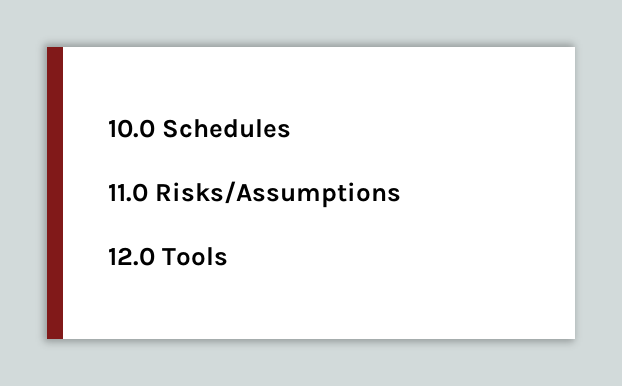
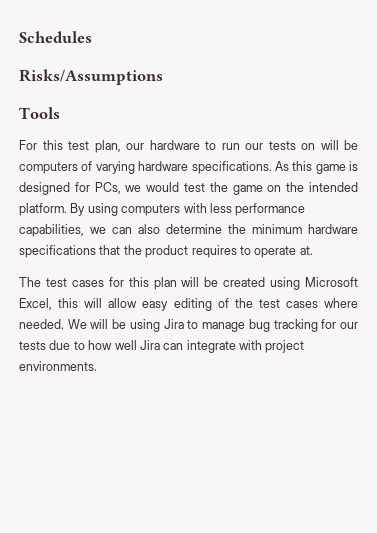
[108,119,155,138] 10.0 -> (19, 37) none
[108,183,148,202] 11.0 -> (92, 37) none
[108,247,155,266] 12.0 -> (163, 77) none
(229, 256) none -> [19,140,358,153] [19,161,358,174] [19,182,359,195] [19,203,306,216] [19,224,358,237] [19,245,313,258] [19,277,358,290] [19,298,358,311] [19,319,358,332] [19,340,305,353] [19,361,97,371] // For this test plan, our hardware to run our tests on will be computers of varying hardware specifications. As this game is designed for PCs, we would test the game on the intended platform. By using computers with less performance capabilities, we can also determine the minimum hardware specifications that the product requires to operate at. // The test cases for this plan will be created using Microsoft Excel, this will allow easy editing of the test cases where needed. We will be using Jira to manage bug tracking for our tests due to how well Jira can integrate with project environments.

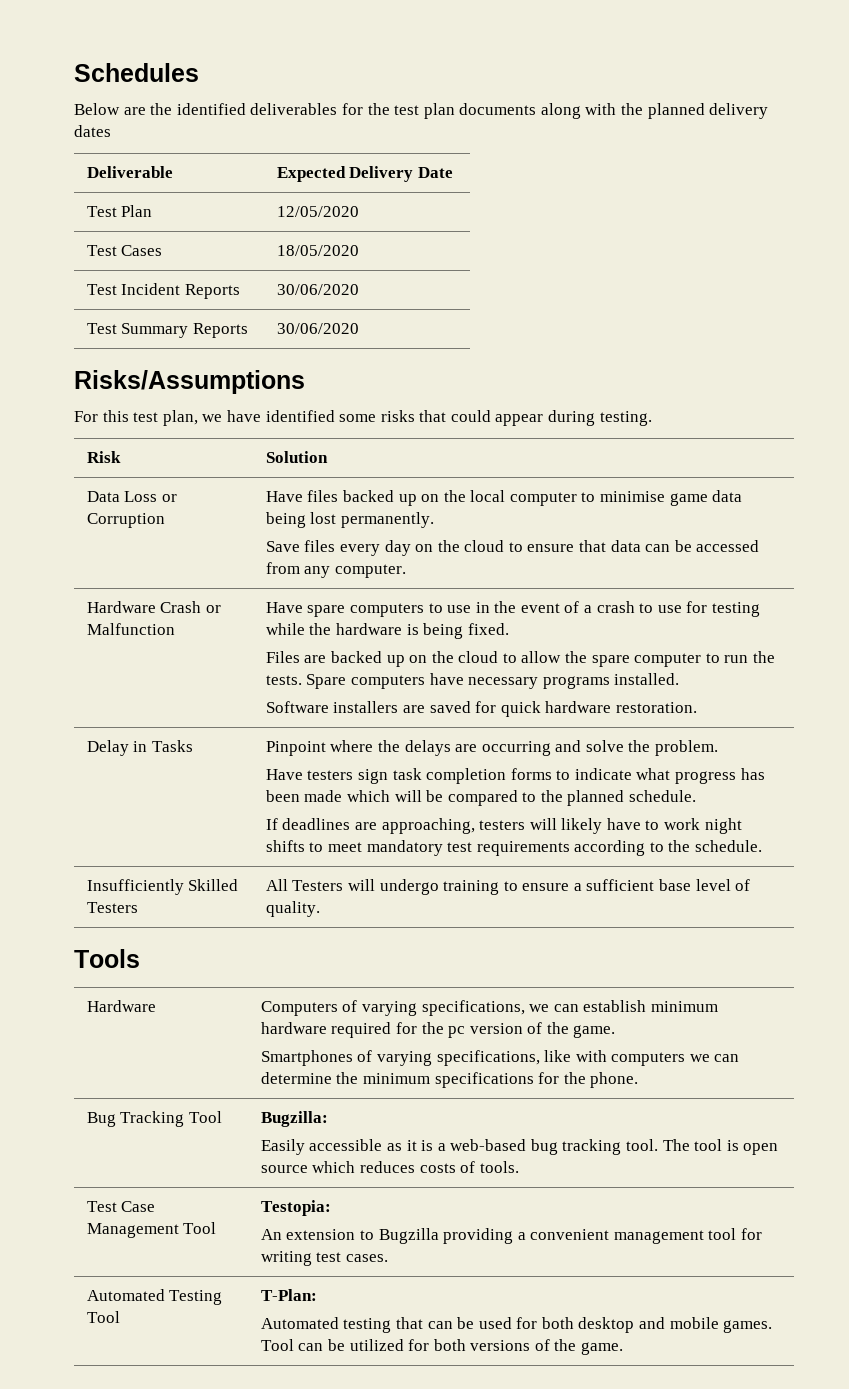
(92, 37) none -> [74,103,769,119] [74,125,111,137] [86,166,173,178] [276,166,453,182] [86,205,153,217] [276,206,359,217] [86,245,163,256] [276,245,359,256] [86,283,240,299] [276,284,359,295] [86,323,248,338] [276,323,359,334] // Below are the identified deliverables for the test plan documents along with the planned delivery dates // Deliverable | Expected Delivery Date // Test Plan | 12/05/2020 // Test Cases | 18/05/2020 // Test Incident Reports | 30/06/2020 // Test Summary Reports | 30/06/2020
[19,107,60,119] // Tools -> (305, 382) none
[126,140,358,150] [19,161,358,174] [19,182,359,195] [19,203,306,216] [19,224,358,237] [19,245,313,258] [19,277,358,290] [19,298,358,311] [19,319,358,332] [19,340,305,353] [19,361,97,371] our hardware to run our tests on will be computers of varying hardware specifications. As this game is designed for PCs, we would test the game on the intended platform. By using computers with less performance capabilities, we can also determine the minimum hardware specifications that the product requires to operate at. // The test cases for this plan will be created using Microsoft Excel, this will allow easy editing of the test cases where needed. We will be using Jira to manage bug tracking for our tests due to how well Jira can integrate with project environments. -> [202,410,652,426] [86,451,121,463] [265,451,328,463] [86,491,177,502] [86,513,165,528] [265,490,743,506] [265,512,434,528] [265,540,760,556] [265,562,406,578] [86,601,221,613] [86,623,175,635] [265,601,761,617] [265,623,509,639] [265,651,776,667] [265,673,680,689] [265,701,697,717] [86,740,193,756] [265,740,719,756] [265,768,765,784] [265,790,697,806] [265,818,742,834] [265,840,763,856] [86,879,239,895] [86,902,138,913] [265,879,751,895] [265,901,320,917] [74,949,140,968] [86,1000,156,1012] [260,1000,718,1016] [260,1022,616,1038] [260,1050,740,1066] [260,1072,639,1088] [86,1111,222,1127] [260,1111,328,1127] [260,1139,779,1155] [260,1161,519,1173] [86,1201,156,1212] [86,1222,217,1238] [260,1200,331,1216] [260,1228,763,1244] [260,1251,388,1266] [86,1289,223,1305] [86,1311,120,1323] [260,1289,317,1301] [260,1317,773,1333] [260,1339,624,1355] we have identified some risks that could appear during testing. // Risk | Solution // Data Loss or Corruption | Have files backed up on the local computer to minimise game data being lost permanently. // Save files every day on the cloud to ensure that data can be accessed from any computer. // Hardware Crash or Malfunction | Have spare computers to use in the event of a crash to use for testing while the hardware is being fixed. // Files are backed up on the cloud to allow the spare computer to run the tests. Spare computers have necessary programs installed. // Software installers are saved for quick hardware restoration. // Delay in Tasks | Pinpoint where the delays are occurring and solve the problem. // Have testers sign task completion forms to indicate what progress has been made which will be compared to the planned schedule. // If deadlines are approaching, testers will likely have to work night shifts to meet mandatory test requirements according to the schedule. // Insufficiently Skilled Testers | All Testers will undergo training to ensure a sufficient base level of quality. // Tools // Hardware | Computers of varying specifications, we can establish minimum hardware required for the pc version of the game. // Smartphones of varying specifications, like with computers we can determine the minimum specifications for the phone. // Bug Tracking Tool | Bugzilla: // Easily accessible as it is a web-based bug tracking tool. The tool is open source which reduces costs of tools. // Test Case Management Tool | Testopia: // An extension to Bugzilla providing a convenient management tool for writing test cases. // Automated Testing Tool | T-Plan: // Automated testing that can be used for both desktop and mobile games. Tool can be utilized for both versions of the game.

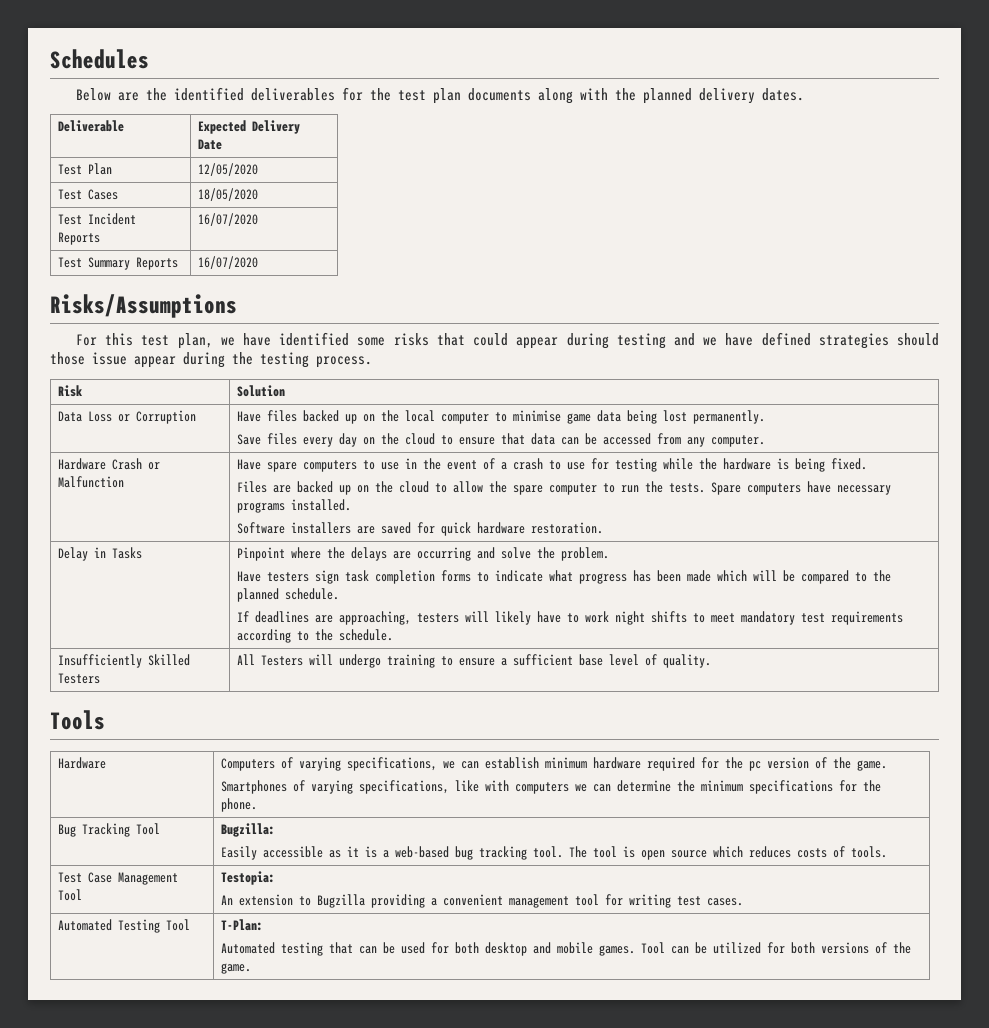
[74,125,111,137] dates -> [761,88,804,101] dates.
[276,284,359,295] 30/06/2020 -> [198,213,259,226] 16/07/2020
[276,323,359,334] 30/06/2020 -> [198,256,259,269] 16/07/2020
[599,411,652,426] testing. -> [616,332,940,349] [50,352,372,368] testing and we have defined strategies should those issue appear during the testing process.

